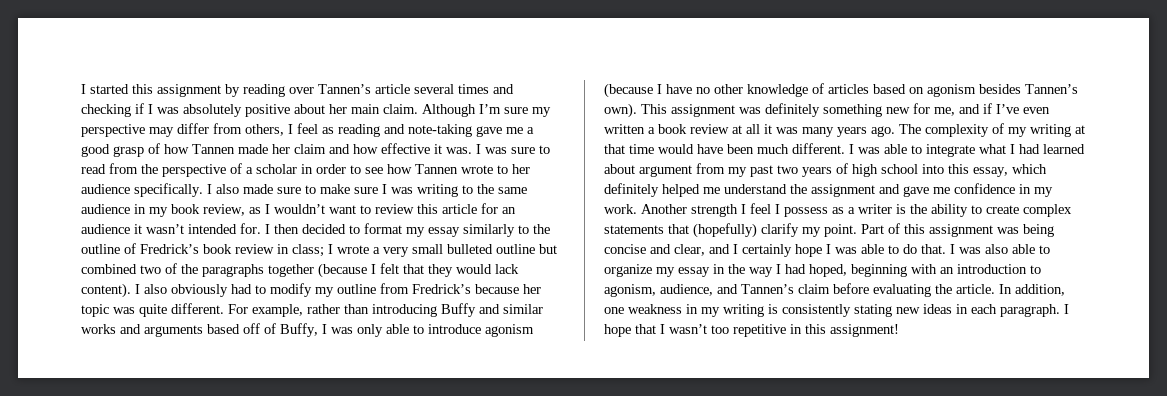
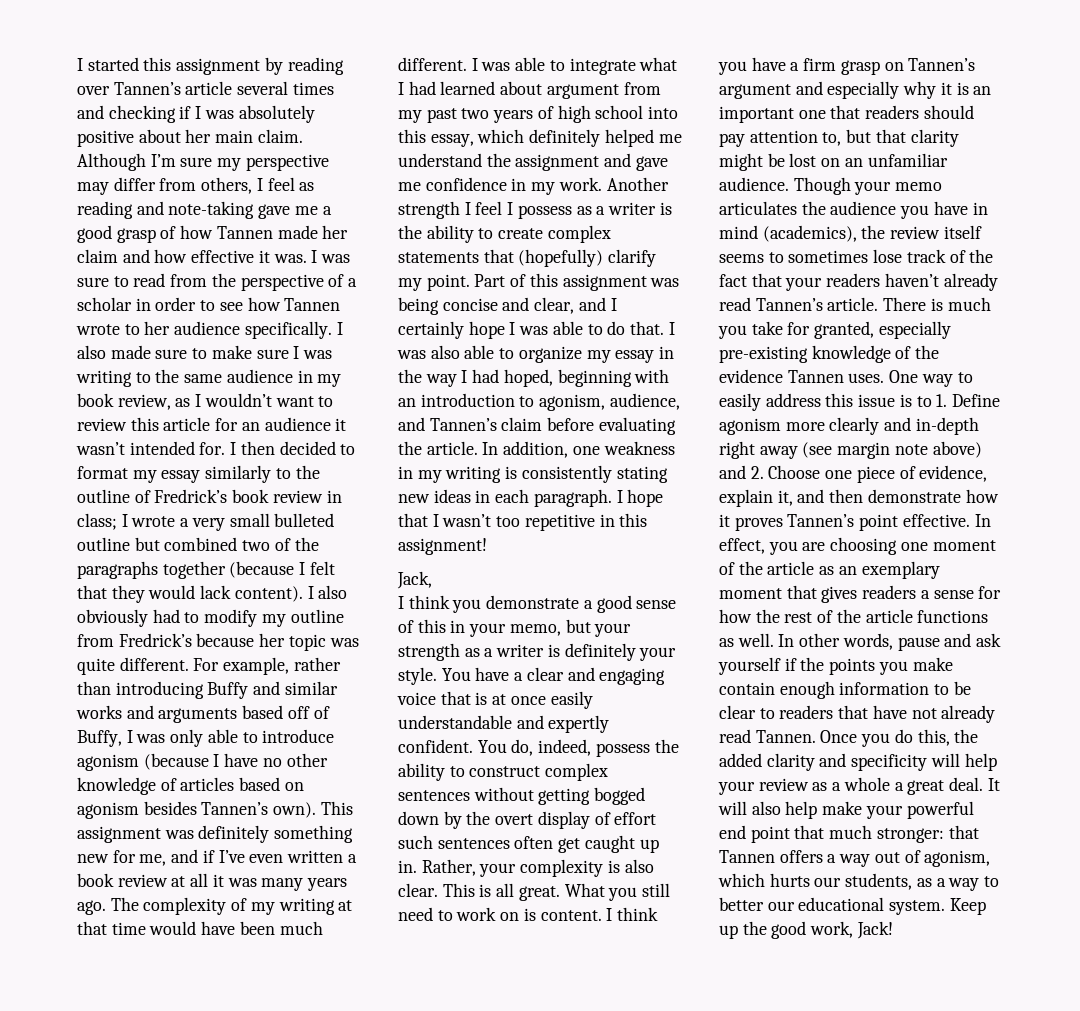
(899, 330) none -> [397,571,432,589] [398,595,677,613] [398,619,632,637] [398,643,677,661] [398,667,666,685] [397,691,593,709] [398,715,610,733] [398,739,679,757] [398,763,609,781] [398,787,646,805] [398,811,657,829] [398,835,659,853] [398,859,654,877] [398,883,671,901] [398,907,659,921] [718,57,976,75] [719,81,992,99] [719,105,974,123] [719,129,959,147] [719,153,948,171] [719,177,943,195] [719,201,988,219] [719,225,982,242] [719,249,994,263] [719,273,998,291] [719,297,991,311] [718,321,951,339] [719,345,940,363] [719,369,973,387] [719,393,1001,411] [719,417,979,435] [719,441,982,459] [719,465,988,483] [719,489,999,507] [719,514,991,531] [719,537,996,555] [719,561,940,579] [719,585,1002,603] [719,609,989,623] [719,633,1002,651] [718,657,953,675] [719,681,971,699] [719,705,996,723] [719,729,979,747] [719,753,997,771] [718,777,1000,795] [718,801,974,819] [719,825,979,843] [719,850,991,867] [718,873,1000,891] [719,897,986,915] [719,921,893,939] // Jack, // I think you demonstrate a good sense of this in your memo, but your strength as a writer is definitely your style. You have a clear and engaging voice that is at once easily understandable and expertly confident. You do, indeed, possess the ability to construct complex sentences without getting bogged down by the overt display of effort such sentences often get caught up in. Rather, your complexity is also clear. This is all great. What you still need to work on is content. I think you have a firm grasp on Tannen’s argument and especially why it is an important one that readers should pay attention to, but that clarity might be lost on an unfamiliar audience. Though your memo articulates the audience you have in mind (academics), the review itself seems to sometimes lose track of the fact that your readers haven’t already read Tannen’s article. There is much you take for granted, especially pre-existing knowledge of the evidence Tannen uses. One way to easily address this issue is to 1. Define agonism more clearly and in-depth right away (see margin note above) and 2. Choose one piece of evidence, explain it, and then demonstrate how it proves Tannen’s point effective. In effect, you are choosing one moment of the article as an exemplary moment that gives readers a sense for how the rest of the article functions as well. In other words, pause and ask yourself if the points you make contain enough information to be clear to readers that have not already read Tannen. Once you do this, the added clarity and specificity will help your review as a whole a great deal. It will also help make your powerful end point that much stronger: that Tannen offers a way out of agonism, which hurts our students, as a way to better our educational system. Keep up the good work, Jack!

